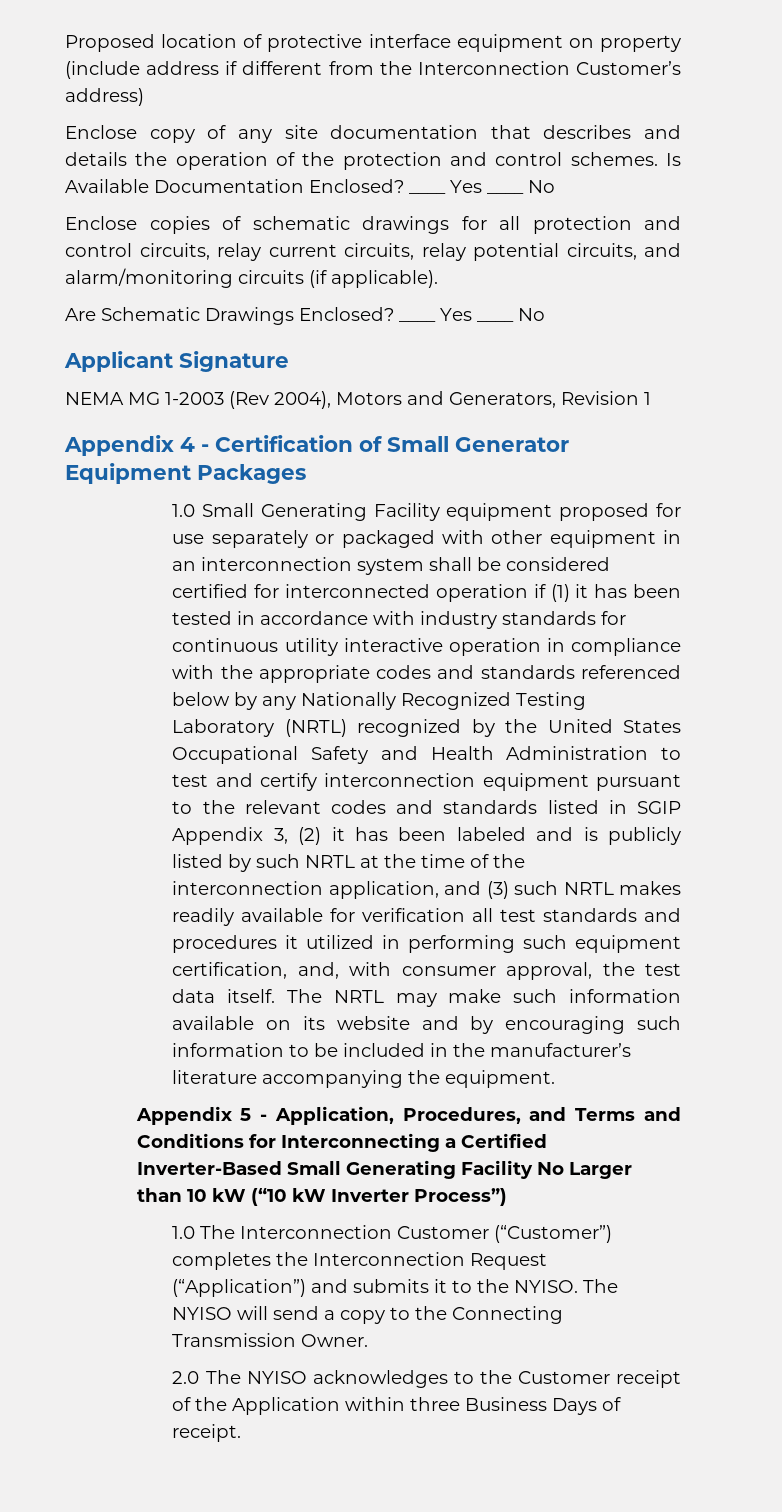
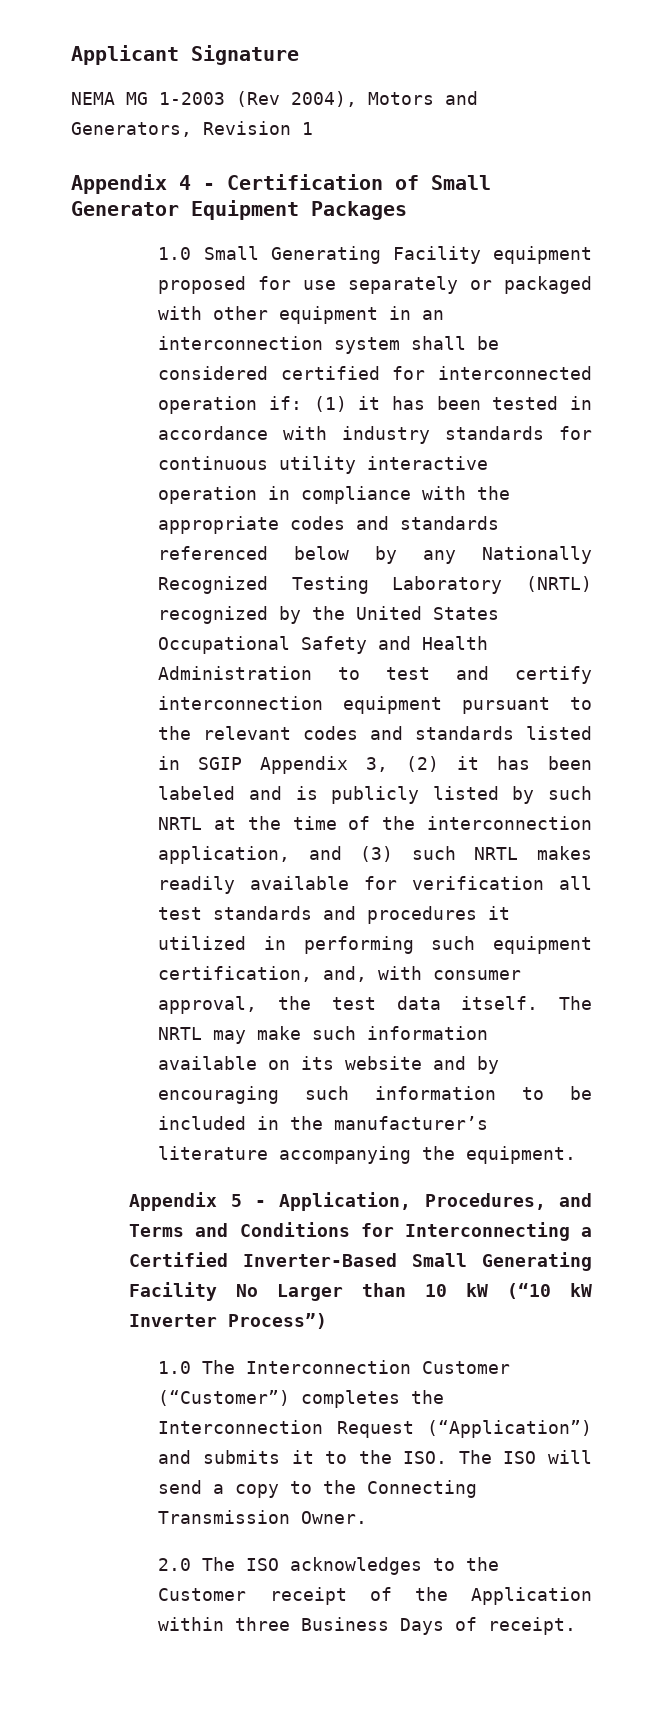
[65,34,681,52] [65,61,682,79] [65,88,144,106] [65,125,681,143] [65,152,681,170] [65,179,404,193] [409,193,446,194] [450,180,482,193] [487,193,524,194] [528,180,555,193] [65,216,681,234] [65,243,681,261] [65,268,438,288] [65,307,394,325] [399,321,436,322] [440,308,472,321] [477,321,514,322] [518,308,545,321] Proposed location of protective interface equipment on property (include address if different from the Interconnection Customer’s address) // Enclose copy of any site documentation that describes and details the operation of the protection and control schemes. Is Available Documentation Enclosed? ____ Yes ____ No // Enclose copies of schematic drawings for all protection and control circuits, relay current circuits, relay potential circuits, and alarm/monitoring circuits (if applicable). // Are Schematic Drawings Enclosed? ____ Yes ____ No // -> (71, 55) none
[533,584,546,598] if -> [269,396,303,410] if:
[514,1279,619,1293] [172,1307,233,1320] NYISO. The NYISO -> [403,1450,537,1464] ISO. The ISO
[246,1371,307,1384] NYISO -> [246,1558,280,1571] ISO

